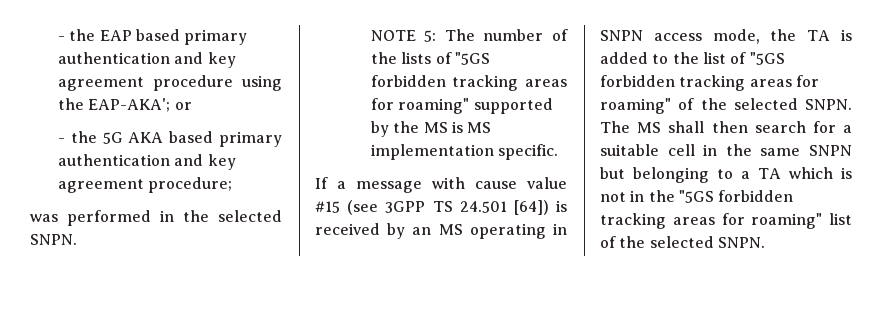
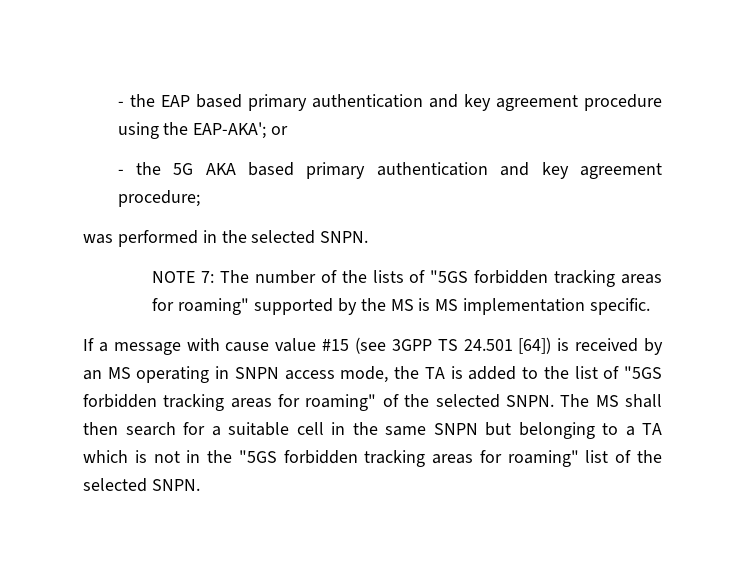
[424,30,437,42] 5: -> [201,271,215,283] 7:

